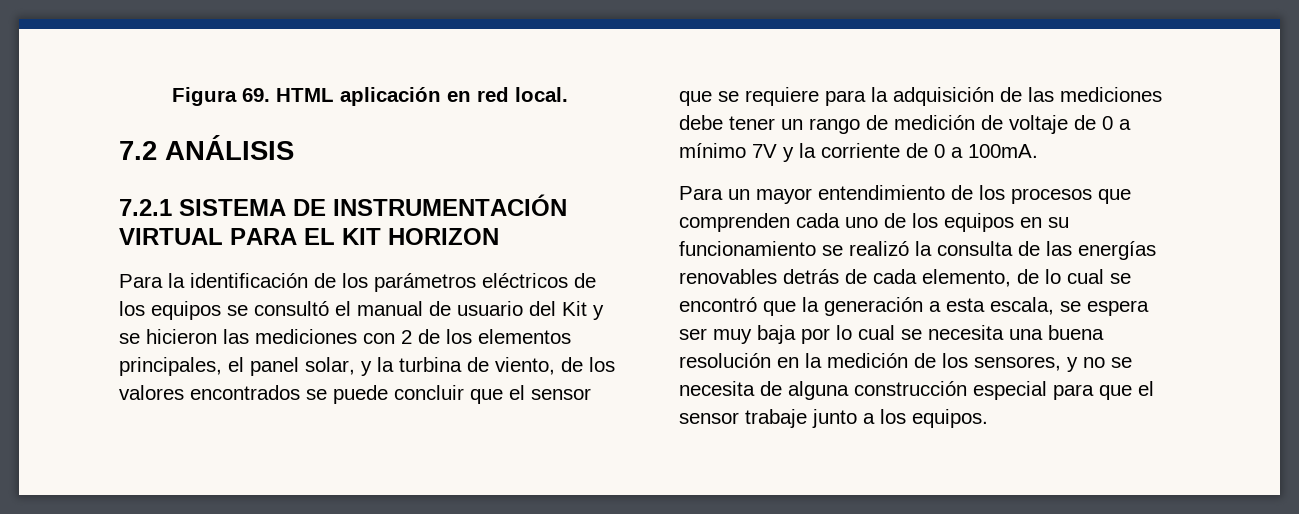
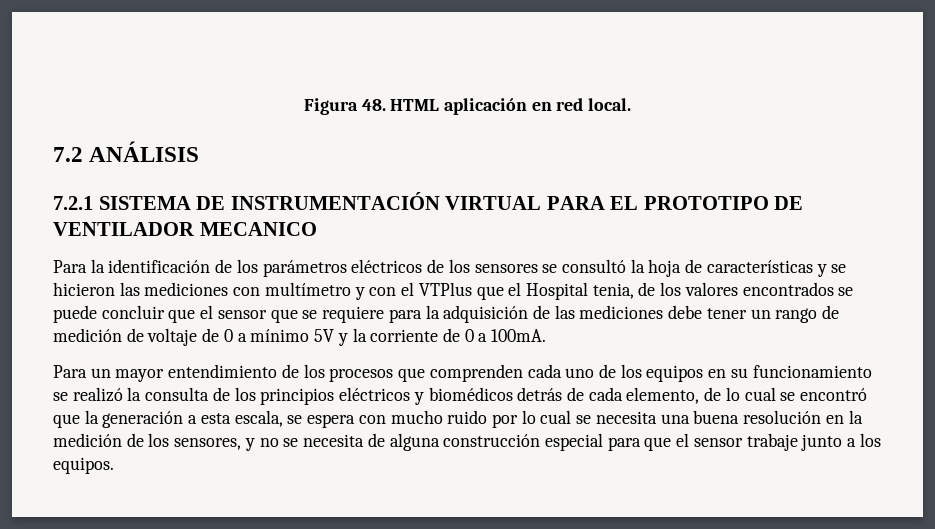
[241,88,270,102] 69. -> [361,99,386,111] 48.
[342,228,499,245] KIT HORIZON -> [643,196,804,210] [53,222,317,236] PROTOTIPO DE VENTILADOR MECANICO
[151,301,221,320] equipos -> [474,264,538,273] sensores
[335,301,587,316] el manual de usuario del Kit -> [630,259,813,277] la hoja de características
[401,329,571,344] [119,357,555,376] 2 de los elementos principales, el panel solar, y la turbina de viento, -> [264,282,634,300] multímetro y con el VTPlus que el Hospital tenia,
[752,144,777,158] 7V -> [314,329,335,342] 5V
[1046,241,1156,260] [679,269,777,284] las energías renovables -> [234,387,513,405] los principios eléctricos y biomédicos
[679,325,796,344] ser muy baja -> [358,410,488,424] con mucho ruido

